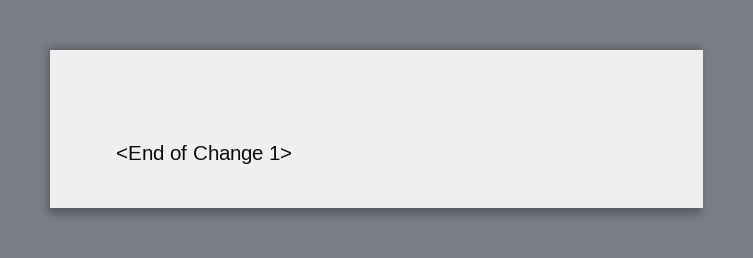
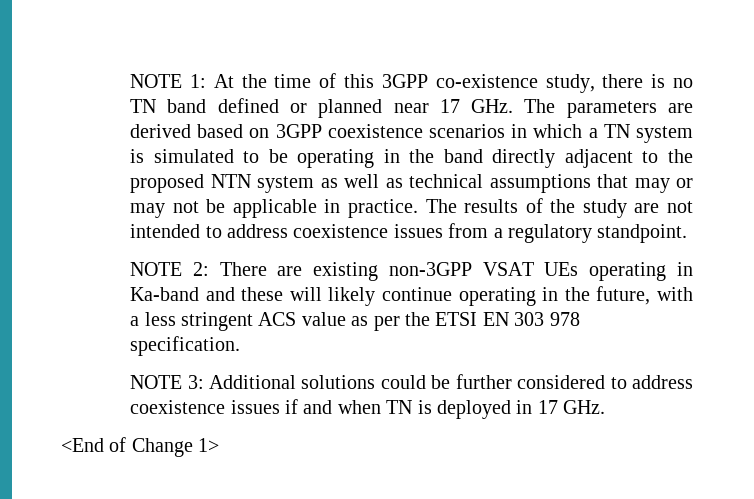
(116, 152) none -> [130,73,694,93] [130,98,693,118] [130,124,694,143] [130,149,693,168] [130,174,693,193] [130,198,694,218] [130,223,688,243] [130,262,693,281] [130,286,694,306] [130,312,580,331] [130,336,241,356] [130,374,693,389] [130,399,606,419] NOTE 1: At the time of this 3GPP co-existence study, there is no TN band defined or planned near 17 GHz. The parameters are derived based on 3GPP coexistence scenarios in which a TN system is simulated to be operating in the band directly adjacent to the proposed NTN system as well as technical assumptions that may or may not be applicable in practice. The results of the study are not intended to address coexistence issues from a regulatory standpoint. // NOTE 2: There are existing non-3GPP VSAT UEs operating in Ka-band and these will likely continue operating in the future, with a less stringent ACS value as per the ETSI EN 303 978 specification. // NOTE 3: Additional solutions could be further considered to address coexistence issues if and when TN is deployed in 17 GHz. //

